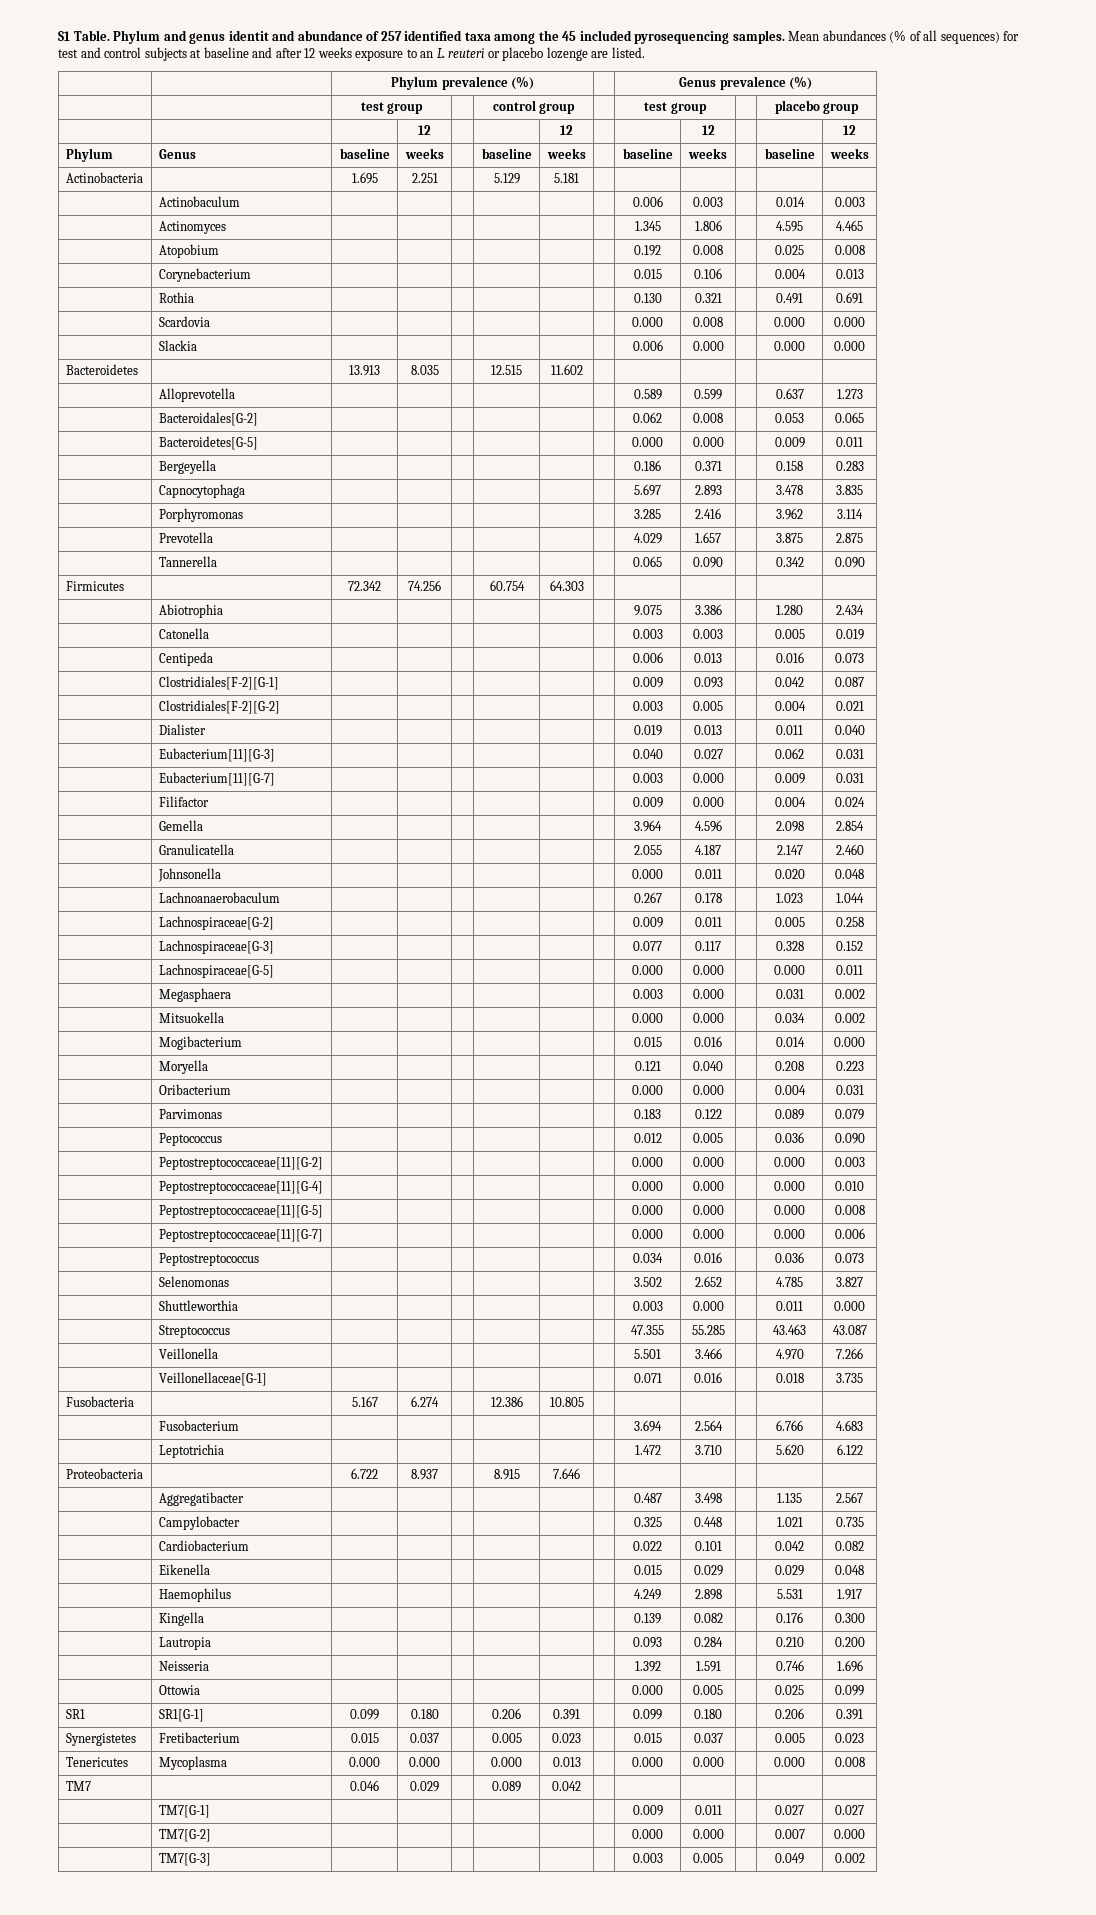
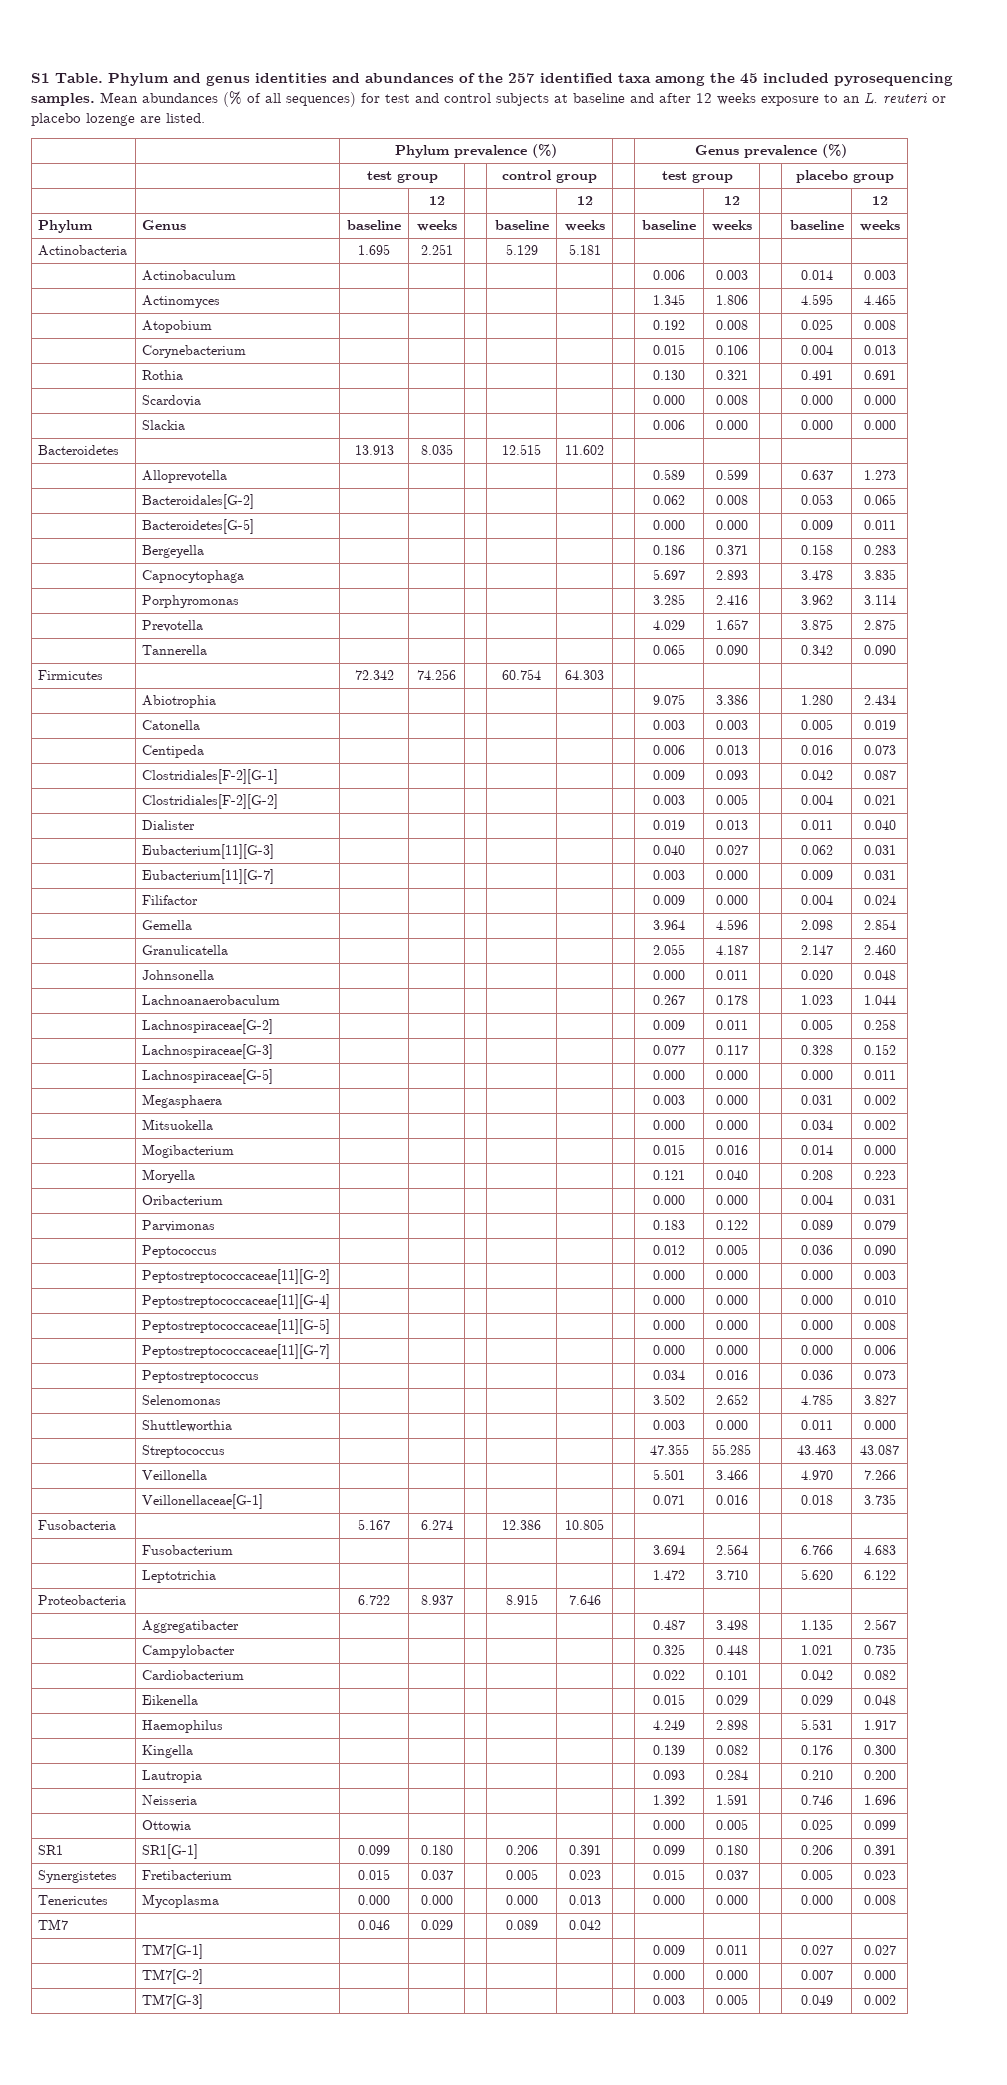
[228,30,380,41] identit and abundance of -> [255,73,503,83] identities and abundances of the

